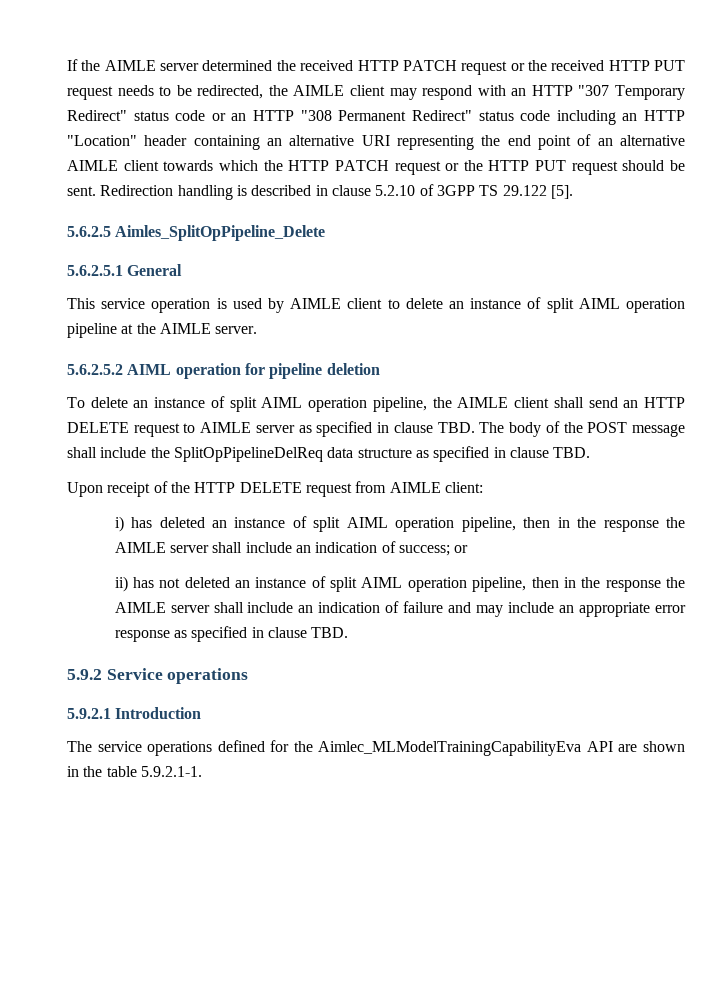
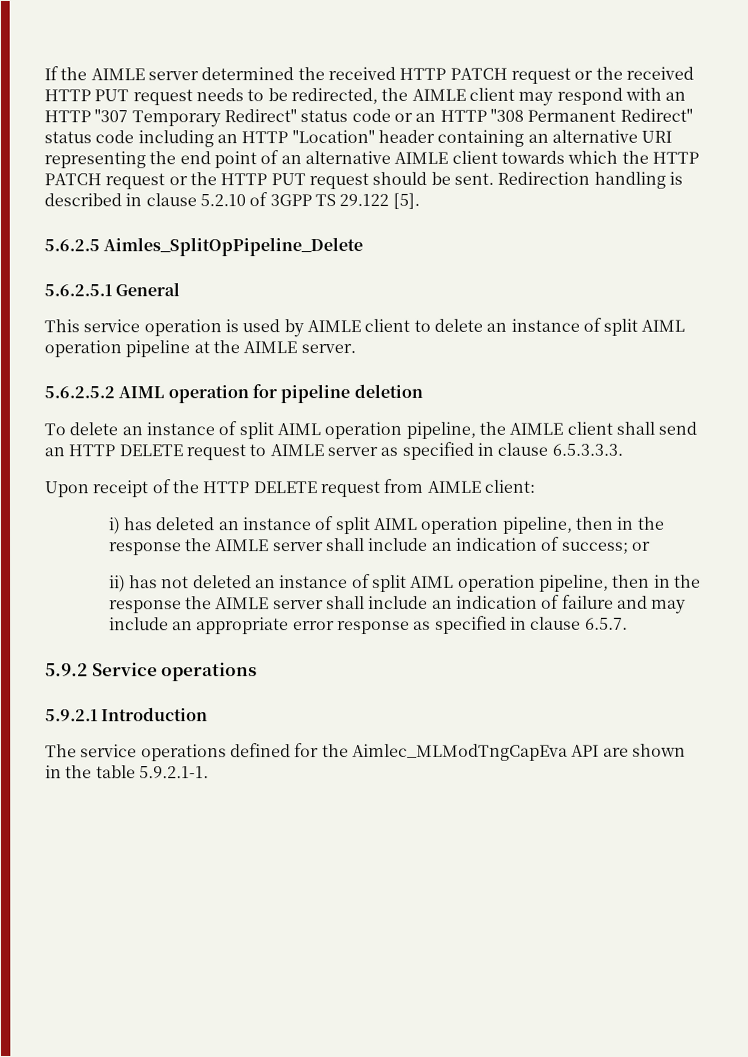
[437,421,686,437] [67,446,591,462] TBD. The body of the POST message shall include the SplitOpPipelineDelReq data structure as specified in clause TBD. -> [551,443,623,456] 6.5.3.3.3.
[311,627,349,638] TBD. -> [584,617,628,630] 6.5.7.
[318,741,582,756] Aimlec_MLModelTrainingCapabilityEva -> [351,743,568,762] Aimlec_MLModTngCapEva

